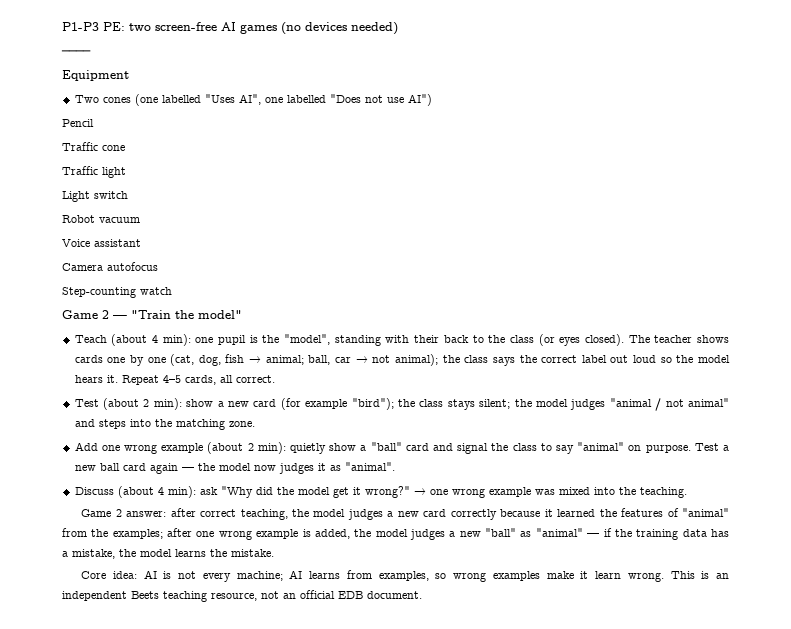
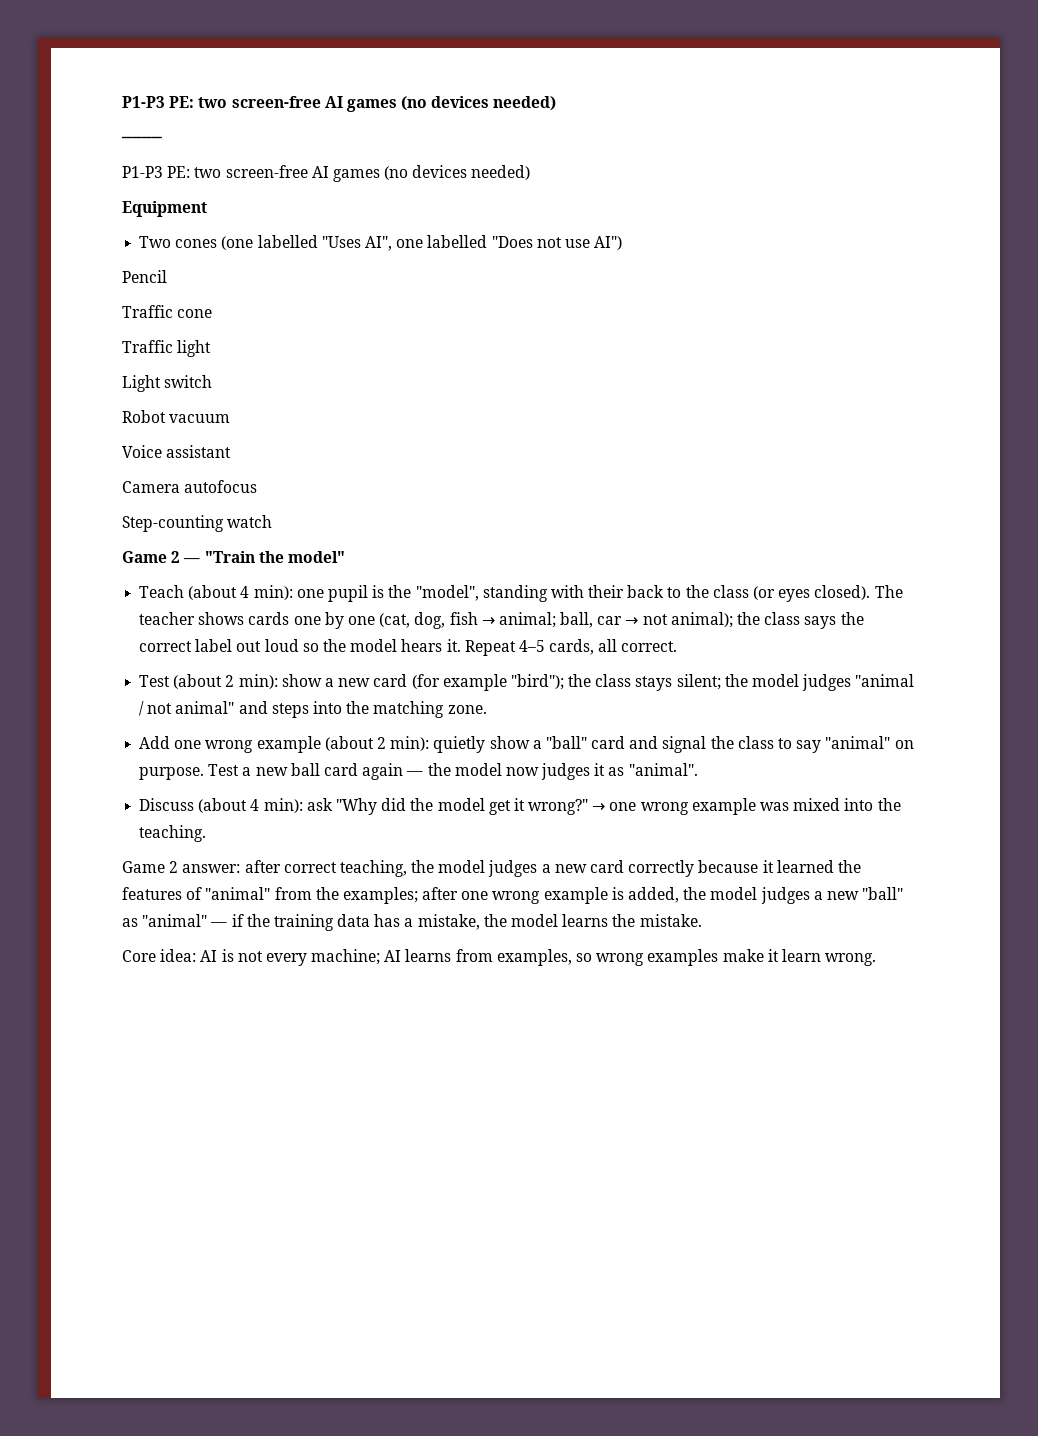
(91, 52) none -> [122,165,531,182] // P1-P3 PE: two screen-free AI games (no devices needed)
[670,571,730,579] [62,590,422,602] This is an independent Beets teaching resource, not an official EDB document. -> (877, 959) none

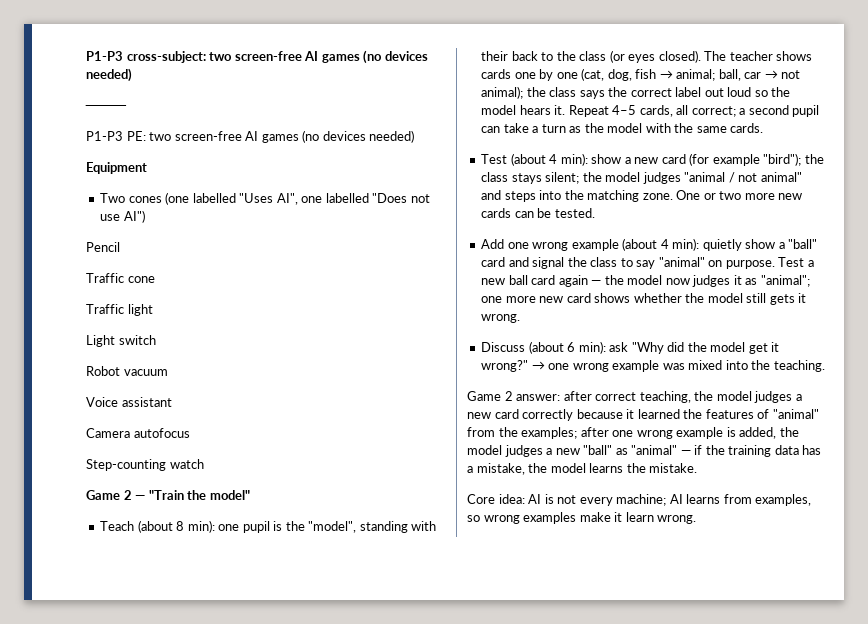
[122,96,195,108] P1-P3 PE: -> [86,51,206,63] P1-P3 cross-subject:
[240,586,250,598] 4 -> [176,521,185,531] 8
[621,641,678,652] correct. -> [691,105,820,117] [481,123,764,133] correct; a second pupil can take a turn as the model with the same cards.
[225,675,235,687] 2 -> [549,154,558,164] 4
(487, 709) none -> [676,190,803,200] [481,208,595,218] One or two more new cards can be tested.
[376,737,386,749] 2 -> [660,239,669,249] 4
[628,763,698,776] "animal". -> [760,275,810,287] [481,293,807,305] [481,314,521,323] "animal"; one more new card shows whether the model still gets it wrong.
[250,799,260,811] 4 -> [567,342,576,352] 6

